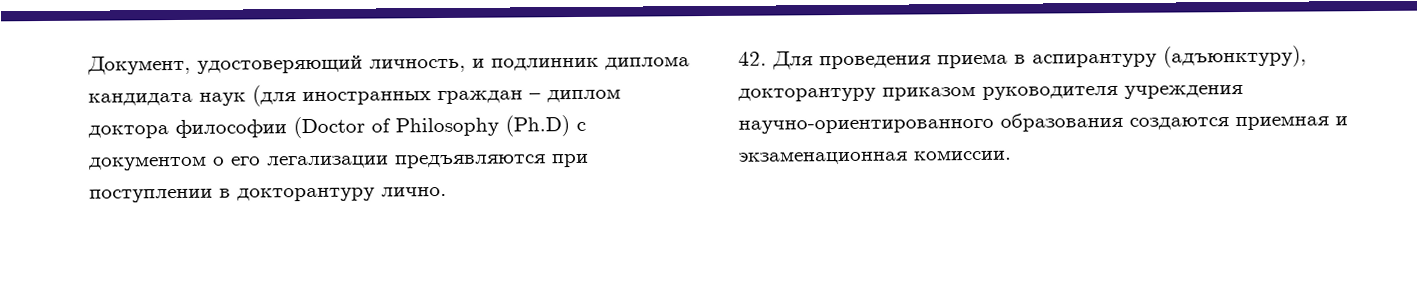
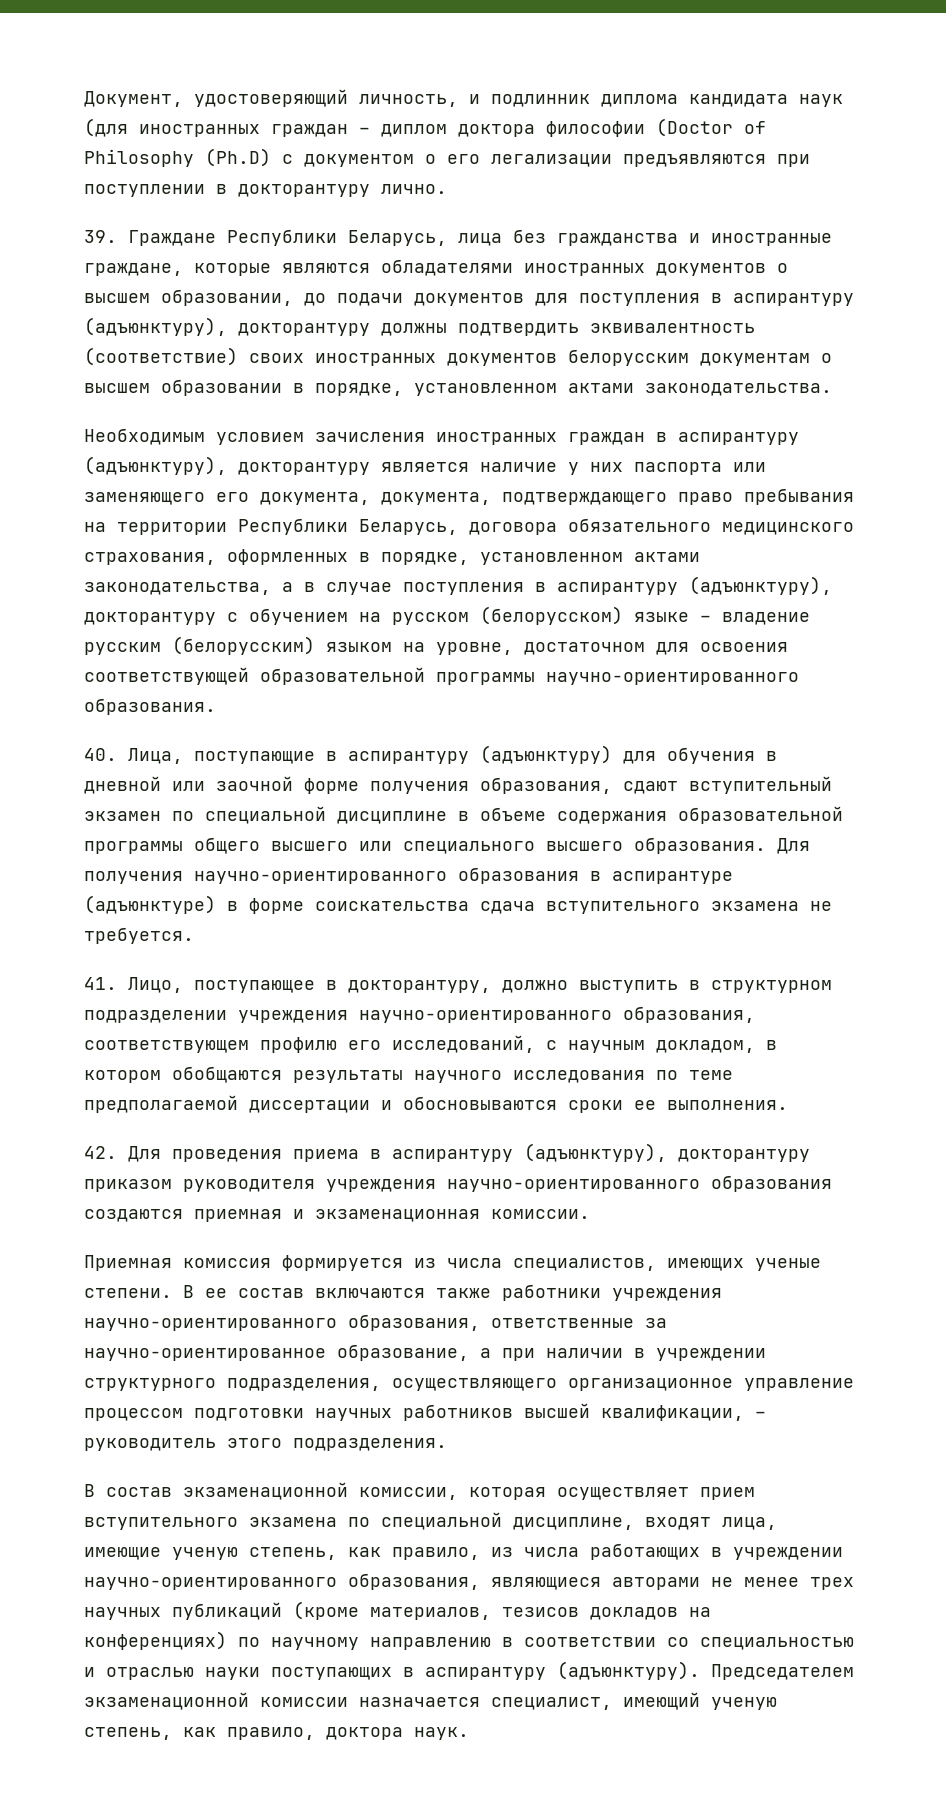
(447, 191) none -> [84,229,832,246] [84,259,788,276] [84,289,854,306] [84,317,755,336] [84,347,832,366] [84,379,832,396] [84,428,799,445] [84,456,766,475] [84,488,854,505] [84,518,854,535] [84,549,700,565] [84,576,832,595] [84,606,810,625] [84,636,788,655] [84,667,799,685] [84,698,216,715] [84,745,777,764] [84,776,832,794] [84,806,843,824] [84,837,810,854] [84,867,733,884] [84,895,832,914] [84,927,194,944] [84,977,832,993] [84,1006,755,1023] [84,1035,777,1053] [84,1066,733,1083] [84,1095,788,1113] // 39. Граждане Республики Беларусь, лица без гражданства и иностранные граждане, которые являются обладателями иностранных документов о высшем образовании, до подачи документов для поступления в аспирантуру (адъюнктуру), докторантуру должны подтвердить эквивалентность (соответствие) своих иностранных документов белорусским документам о высшем образовании в порядке, установленном актами законодательства. // Необходимым условием зачисления иностранных граждан в аспирантуру (адъюнктуру), докторантуру является наличие у них паспорта или заменяющего его документа, документа, подтверждающего право пребывания на территории Республики Беларусь, договора обязательного медицинского страхования, оформленных в порядке, установленном актами законодательства, а в случае поступления в аспирантуру (адъюнктуру), докторантуру с обучением на русском (белорусском) языке – владение русским (белорусским) языком на уровне, достаточном для освоения соответствующей образовательной программы научно-ориентированного образования. // 40. Лица, поступающие в аспирантуру (адъюнктуру) для обучения в дневной или заочной форме получения образования, сдают вступительный экзамен по специальной дисциплине в объеме содержания образовательной программы общего высшего или специального высшего образования. Для получения научно-ориентированного образования в аспирантуре (адъюнктуре) в форме соискательства сдача вступительного экзамена не требуется. // 41. Лицо, поступающее в докторантуру, должно выступить в структурном подразделении учреждения научно-ориентированного образования, соответствующем профилю его исследований, с научным докладом, в котором обобщаются результаты научного исследования по теме предполагаемой диссертации и обосновываются сроки ее выполнения.
(1012, 155) none -> [84,1255,821,1271] [84,1284,722,1301] [84,1314,667,1331] [84,1344,766,1361] [84,1378,854,1391] [84,1403,766,1421] [84,1438,447,1451] [84,1482,755,1500] [84,1512,777,1530] [84,1543,843,1560] [84,1573,854,1590] [84,1601,711,1620] [84,1631,854,1650] [84,1661,854,1680] [84,1692,777,1710] [84,1727,469,1740] // Приемная комиссия формируется из числа специалистов, имеющих ученые степени. В ее состав включаются также работники учреждения научно-ориентированного образования, ответственные за научно-ориентированное образование, а при наличии в учреждении структурного подразделения, осуществляющего организационное управление процессом подготовки научных работников высшей квалификации, – руководитель этого подразделения. // В состав экзаменационной комиссии, которая осуществляет прием вступительного экзамена по специальной дисциплине, входят лица, имеющие ученую степень, как правило, из числа работающих в учреждении научно-ориентированного образования, являющиеся авторами не менее трех научных публикаций (кроме материалов, тезисов докладов на конференциях) по научному направлению в соответствии со специальностью и отраслью науки поступающих в аспирантуру (адъюнктуру). Председателем экзаменационной комиссии назначается специалист, имеющий ученую степень, как правило, доктора наук.

